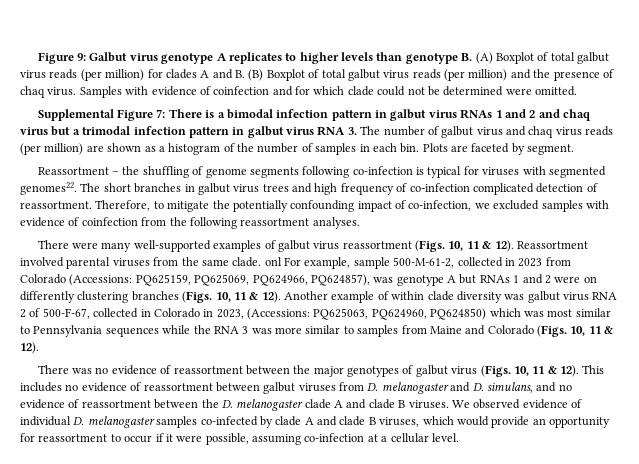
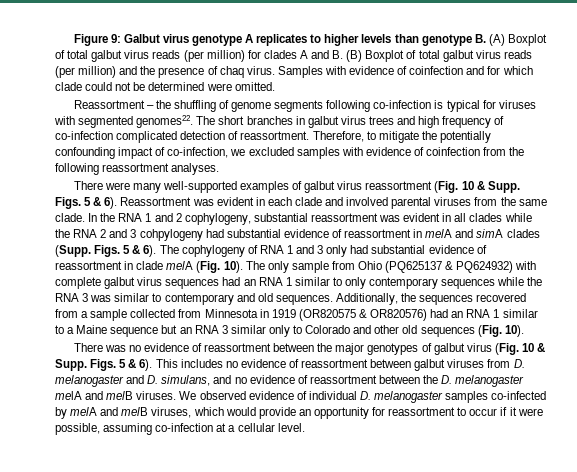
[37,109,591,121] [20,126,614,138] [20,143,575,155] // Supplemental Figure 7: There is a bimodal infection pattern in galbut virus RNAs 1 and 2 and chaq virus but a trimodal infection pattern in galbut virus RNA 3. The number of galbut virus and chaq virus reads (per million) are shown as a histogram of the number of samples in each bin. Plots are faceted by segment. -> (275, 86) none
[415,240,588,252] (Figs. 10, 11 & 12). Reassortment -> [434,181,520,193] [55,197,344,209] (Fig. 10 & Supp. Figs. 5 & 6). Reassortment was evident in each clade and
[264,257,571,269] [20,274,597,286] [20,291,618,303] [20,308,611,320] [20,325,103,337] onl For example, sample 500-M-61-2, collected in 2023 from Colorado (Accessions: PQ625159, PQ625069, PQ624966, PQ624857), was genotype A but RNAs 1 and 2 were on differently clustering branches (Figs. 10, 11 & 12). Another example of within clade diversity was galbut virus RNA 2 of 500-F-67, collected in Colorado in 2023, (Accessions: PQ625063, PQ624960, PQ624850) which was most similar to Pennsylvania -> [88,213,532,225] [55,229,540,241] [55,245,487,257] [55,261,537,273] [55,277,439,289] In the RNA 1 and 2 cophylogeny, substantial reassortment was evident in all clades while the RNA 2 and 3 cohpylogeny had substantial evidence of reassortment in melA and simA clades (Supp. Figs. 5 & 6). The cophylogeny of RNA 1 and 3 only had substantial evidence of reassortment in clade melA (Fig. 10). The only sample from Ohio (PQ625137 & PQ624932) with complete galbut virus sequences had an RNA 1 similar to only contemporary
[275,325,614,337] [20,342,39,354] more similar to samples from Maine and Colorado (Figs. 10, 11 & 12). -> [114,293,527,305] [55,309,538,321] [55,325,524,337] similar to contemporary and old sequences. Additionally, the sequences recovered from a sample collected from Minnesota in 1919 (OR820575 & OR820576) had an RNA 1 similar to a Maine sequence but an RNA 3 similar only to Colorado and other old sequences (Fig. 10).
[480,365,580,377] (Figs. 10, 11 & 12). -> [494,343,546,355] [55,359,153,371] (Fig. 10 & Supp. Figs. 5 & 6).
[304,399,406,409] clade A and clade B -> [55,391,134,400] melA and melB
[275,416,376,426] clade A and clade B -> [70,407,149,416] melA and melB

